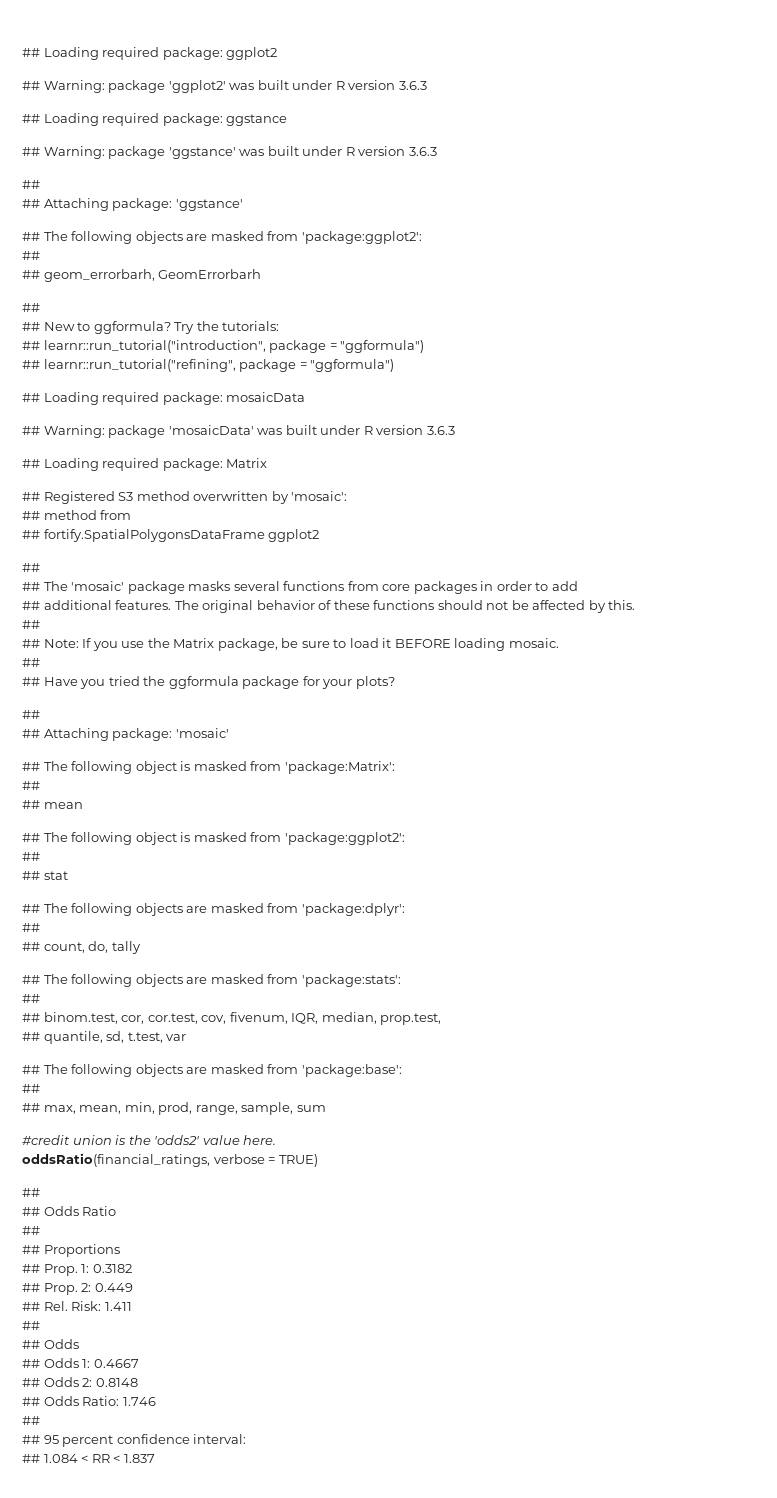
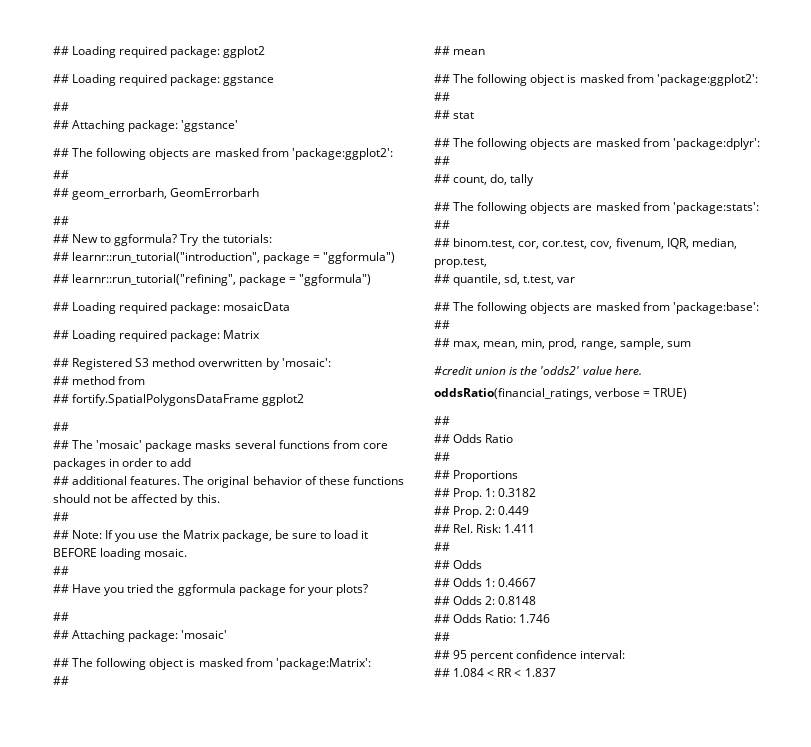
[22,80,427,93] // ## Warning: package 'ggplot2' was built under R version 3.6.3 -> (266, 52) none
[22,146,437,159] // ## Warning: package 'ggstance' was built under R version 3.6.3 -> (275, 81) none
[22,425,455,438] // ## Warning: package 'mosaicData' was built under R version 3.6.3 -> (291, 306) none

